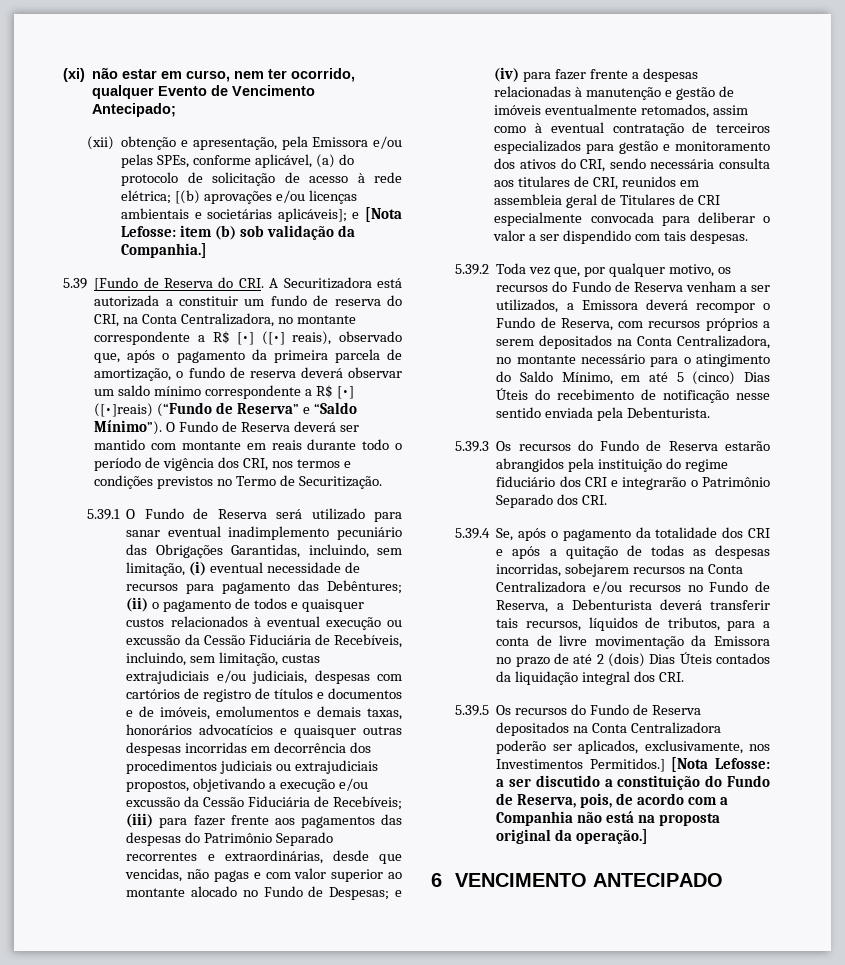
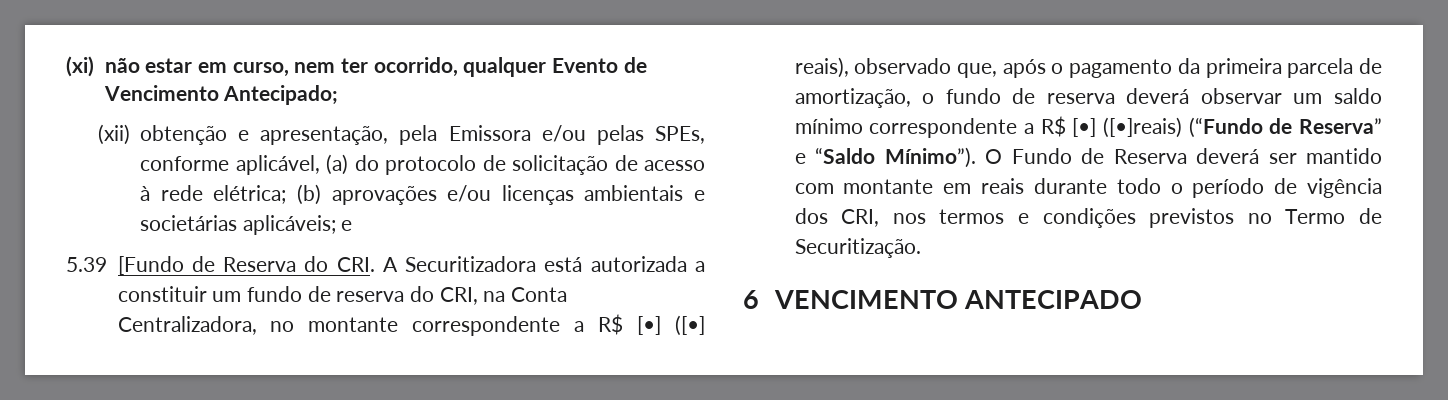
[175,190,201,204] [(b) -> [296,184,321,205] (b)
[277,207,402,222] [121,225,355,240] [121,243,208,258] aplicáveis]; e [Nota Lefosse: item (b) sob validação da Companhia.] -> [242,215,353,235] aplicáveis; e
[87,508,402,522] [126,526,402,540] [126,544,402,558] [126,561,361,576] [126,580,402,594] [126,597,364,612] [126,616,402,630] [126,634,402,648] [126,652,321,666] [126,670,402,684] [126,688,402,702] [126,706,402,720] [126,724,402,738] [126,742,372,756] [126,760,379,774] [126,778,369,792] [126,796,402,810] [126,813,402,828] [126,832,334,846] [126,850,402,864] [125,868,403,882] [126,886,402,900] [494,67,698,82] [494,86,734,100] [494,104,749,118] [494,122,770,136] [494,140,770,154] [494,158,770,172] [494,176,699,190] [494,194,720,208] [494,212,770,226] [493,230,748,244] [455,263,731,277] [496,281,770,292] [496,299,770,313] [496,317,770,331] [496,335,770,349] [496,354,770,367] [496,371,770,385] [496,388,770,403] [496,407,711,421] [455,440,770,452] [496,458,729,472] [496,476,770,490] [496,494,608,508] [455,527,770,541] [496,545,770,559] [496,563,744,577] [496,581,770,594] [496,599,770,613] [496,617,770,631] [496,635,770,649] [496,652,770,667] [496,671,685,685] [455,704,701,716] [496,722,722,736] [496,740,770,754] [496,757,770,772] [496,775,770,790] [496,793,728,808] [496,811,721,826] [496,829,649,844] // 5.39.1 O Fundo de Reserva será utilizado para sanar eventual inadimplemento pecuniário das Obrigações Garantidas, incluindo, sem limitação, (i) eventual necessidade de recursos para pagamento das Debêntures; (ii) o pagamento de todos e quaisquer custos relacionados à eventual execução ou excussão da Cessão Fiduciária de Recebíveis, incluindo, sem limitação, custas extrajudiciais e/ou judiciais, despesas com cartórios de registro de títulos e documentos e de imóveis, emolumentos e demais taxas, honorários advocatícios e quaisquer outras despesas incorridas em decorrência dos procedimentos judiciais ou extrajudiciais propostos, objetivando a execução e/ou excussão da Cessão Fiduciária de Recebíveis; (iii) para fazer frente aos pagamentos das despesas do Patrimônio Separado recorrentes e extraordinárias, desde que vencidas, não pagas e com valor superior ao montante alocado no Fundo de Despesas; e (iv) para fazer frente a despesas relacionadas à manutenção e gestão de imóveis eventualmente retomados, assim como à eventual contratação de terceiros especializados para gestão e monitoramento dos ativos do CRI, sendo necessária consulta aos titulares de CRI, reunidos em assembleia geral de Titulares de CRI especialmente convocada para deliberar o valor a ser dispendido com tais despesas. // 5.39.2 Toda vez que, por qualquer motivo, os recursos do Fundo de Reserva venham a ser utilizados, a Emissora deverá recompor o Fundo de Reserva, com recursos próprios a serem depositados na Conta Centralizadora, no montante necessário para o atingimento do Saldo Mínimo, em até 5 (cinco) Dias Úteis do recebimento de notificação nesse sentido enviada pela Debenturista. // 5.39.3 Os recursos do Fundo de Reserva estarão abrangidos pela instituição do regime fiduciário dos CRI e integrarão o Patrimônio Separado dos CRI. // 5.39.4 Se, após o pagamento da totalidade dos CRI e após a quitação de todas as despesas incorridas, sobejarem recursos na Conta Centralizadora e/ou recursos no Fundo de Reserva, a Debenturista deverá transferir tais recursos, líquidos de tributos, para a conta de livre movimentação da Emissora no prazo de até 2 (dois) Dias Úteis contados da liquidação integral dos CRI. // 5.39.5 Os recursos do Fundo de Reserva depositados na Conta Centralizadora poderão ser aplicados, exclusivamente, nos Investimentos Permitidos.] [Nota Lefosse: a ser discutido a constituição do Fundo de Reserva, pois, de acordo com a Companhia não está na proposta original da operação.] -> (921, 248) none

